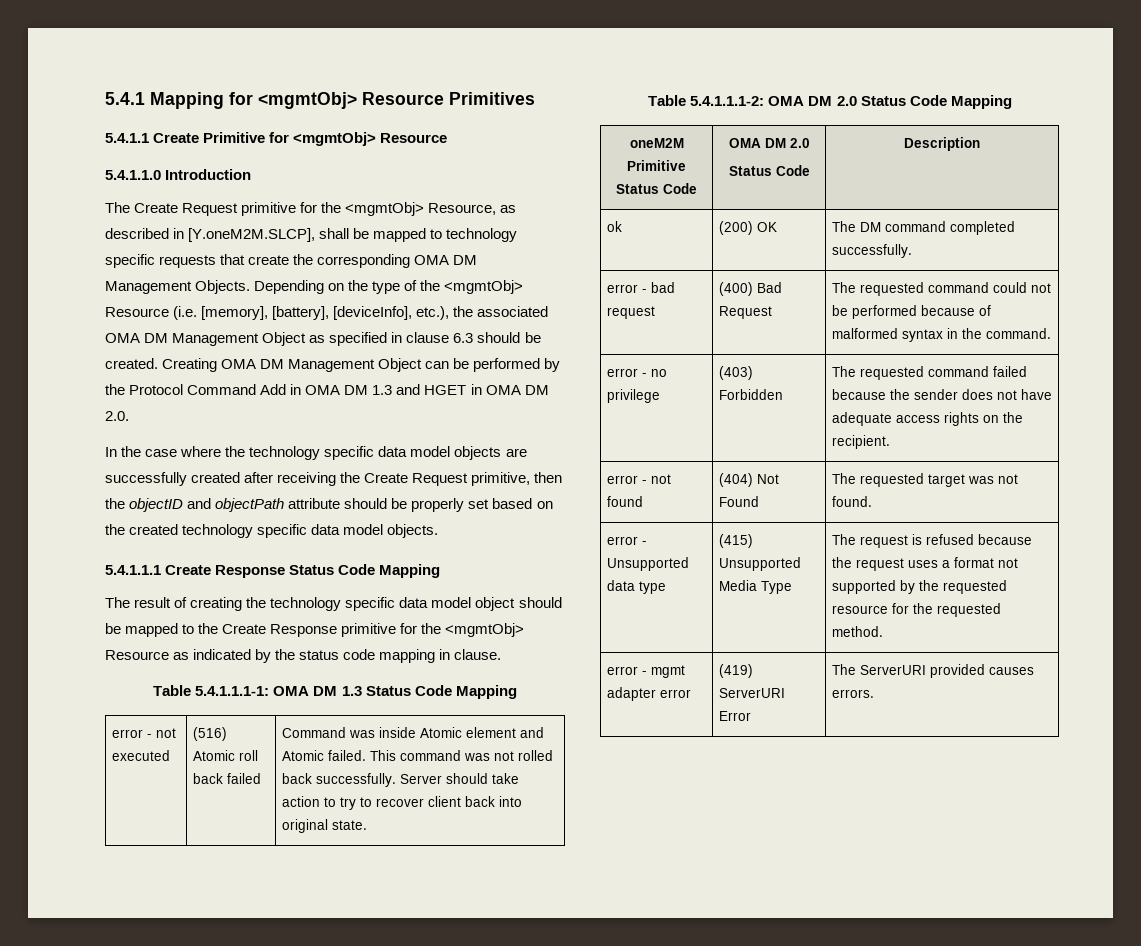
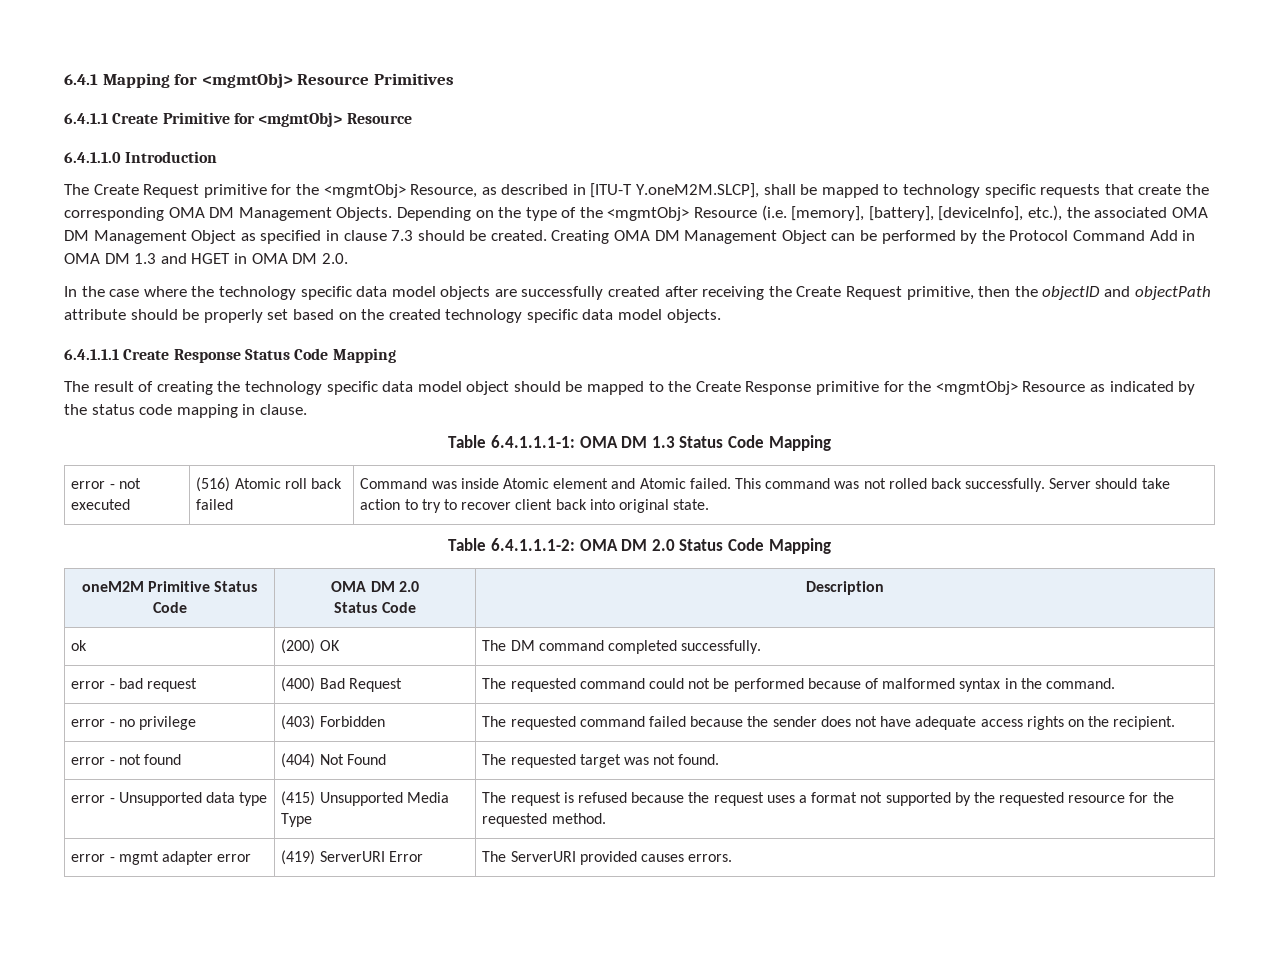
[105,92,145,105] 5.4.1 -> [64,74,98,85] 6.4.1
[105,133,149,143] 5.4.1.1 -> [64,113,108,124] 6.4.1.1
[105,170,161,180] 5.4.1.1.0 -> [64,152,121,163] 6.4.1.1.0
[188,228,316,242] [Y.oneM2M.SLCP], -> [590,183,760,198] [ITU-T Y.oneM2M.SLCP],
[453,333,474,343] 6.3 -> [391,230,414,241] 7.3
[105,565,161,575] 5.4.1.1.1 -> [64,349,119,360] 6.4.1.1.1
[195,686,270,696] 5.4.1.1.1-1: -> [491,435,576,448] 6.4.1.1.1-1:
[690,96,765,106] 5.4.1.1.1-2: -> [491,538,576,551] 6.4.1.1.1-2:

